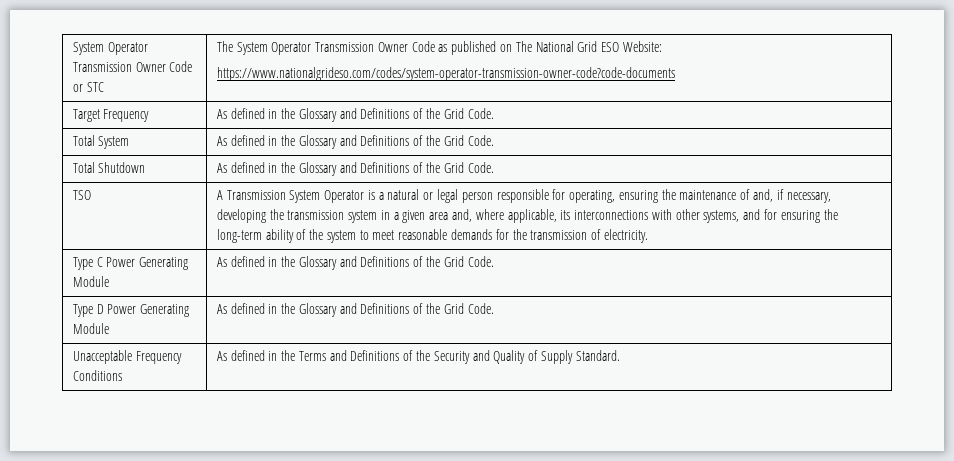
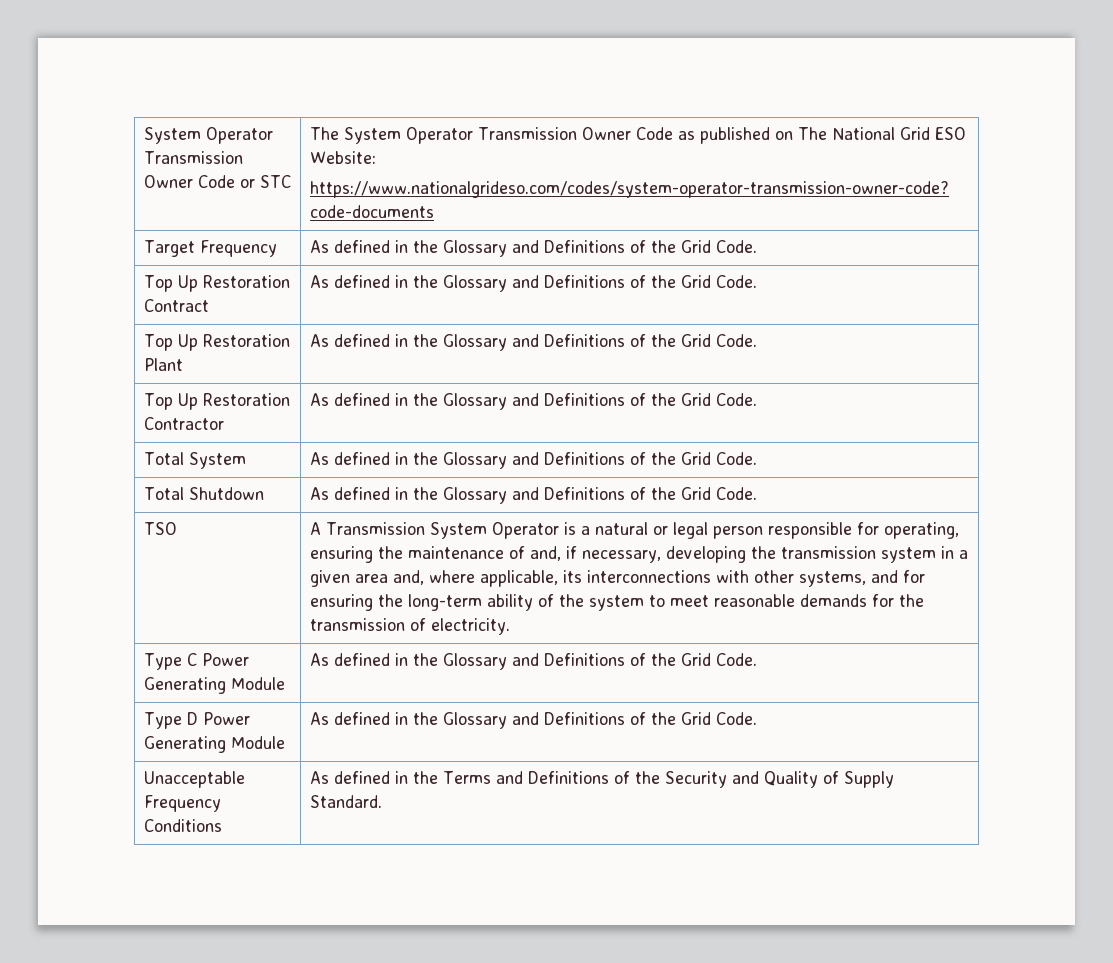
(494, 113) none -> [143,275,290,292] [143,299,209,312] [309,275,757,292] [143,334,290,351] [143,358,183,371] [309,334,757,351] [143,393,290,410] [143,417,224,430] [309,393,757,410] // Top Up Restoration Contract | As defined in the Glossary and Definitions of the Grid Code. // Top Up Restoration Plant | As defined in the Glossary and Definitions of the Grid Code. // Top Up Restoration Contractor | As defined in the Glossary and Definitions of the Grid Code.

